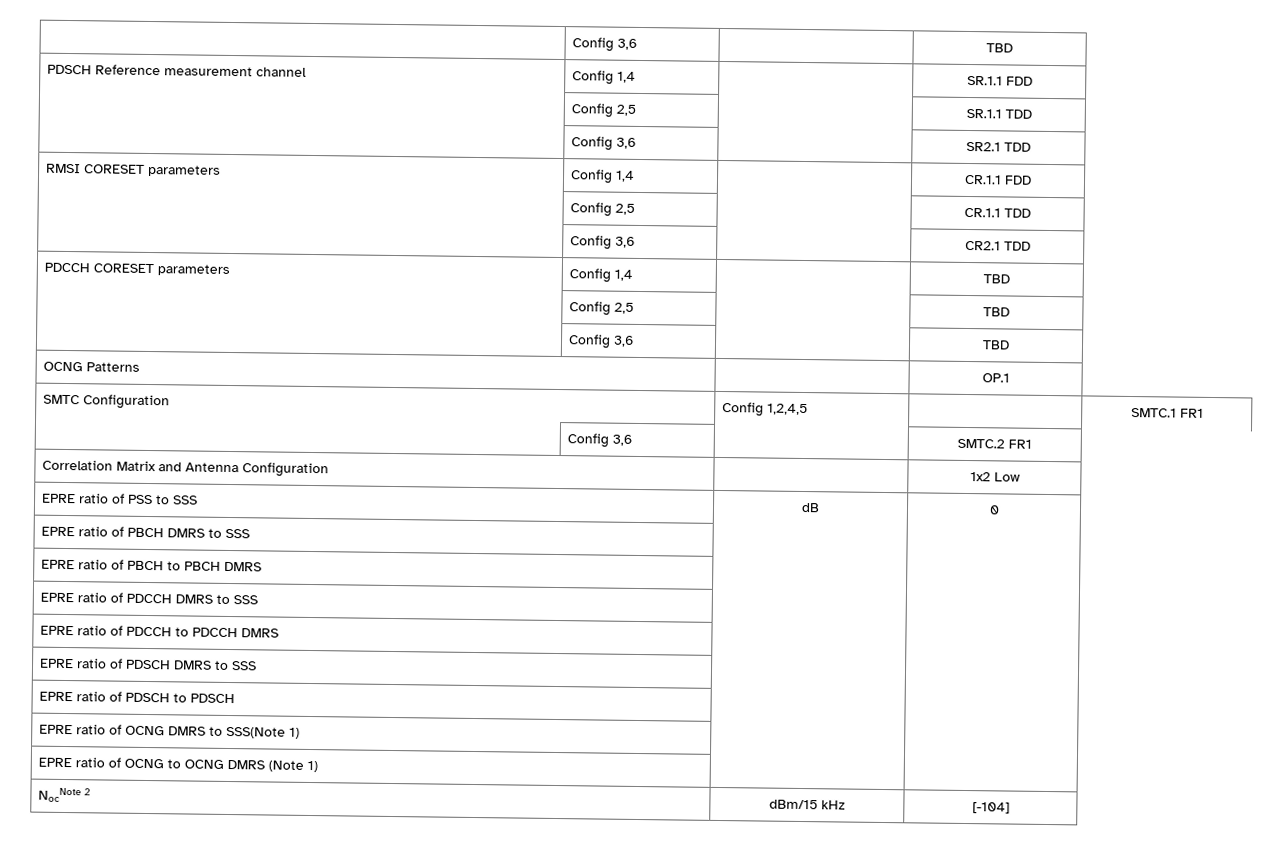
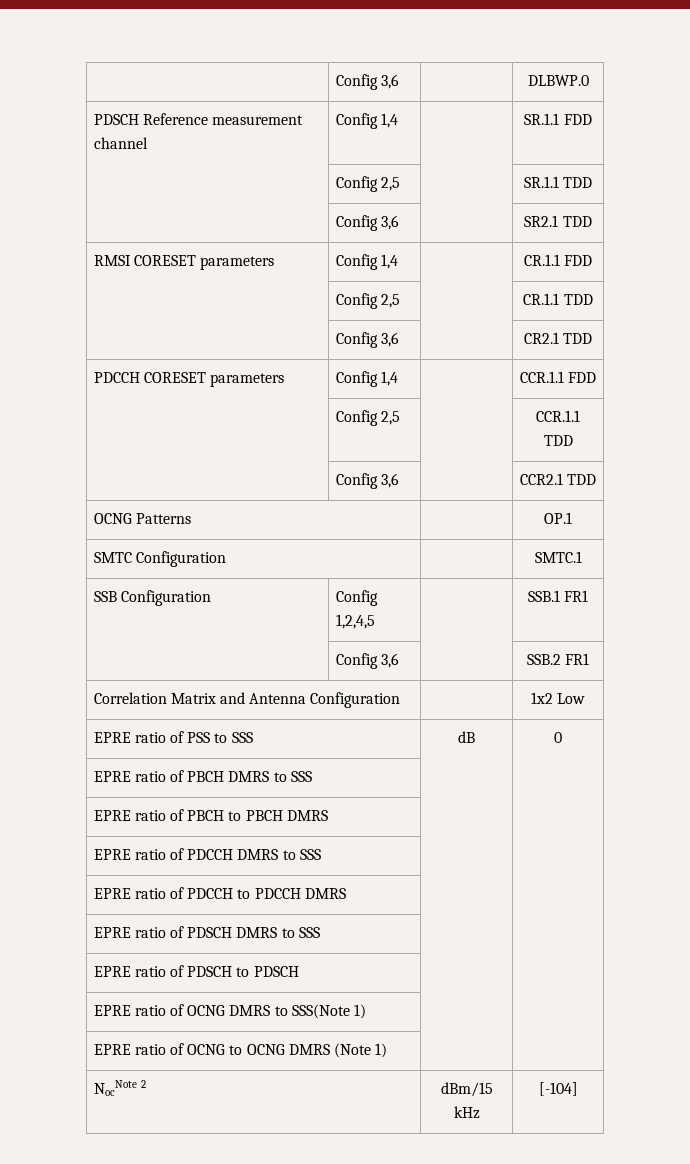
[571,37,637,52] [986,43,1013,53] | Config 3,6 | | TBD -> [335,74,399,90] [527,75,589,86] | Config 3,6 | | DLBWP.0
[983,274,1010,284] [568,301,634,316] [983,307,1010,317] [567,334,634,349] [982,340,1010,350] TBD // | Config 2,5 | | TBD // | Config 3,6 | | TBD -> [519,371,597,383] [335,410,400,426] [536,410,580,422] [543,435,573,446] [335,473,399,489] [519,473,597,485] CCR.1.1 FDD // | Config 2,5 | | CCR.1.1 TDD // | Config 3,6 | | CCR2.1 TDD
(170, 402) none -> [534,551,582,563] [93,590,211,606] | SMTC.1 // SSB Configuration |
[1130,407,1177,418] SMTC.1 -> [527,590,560,602] SSB.1
[957,438,1005,449] SMTC.2 -> [526,654,561,665] SSB.2

